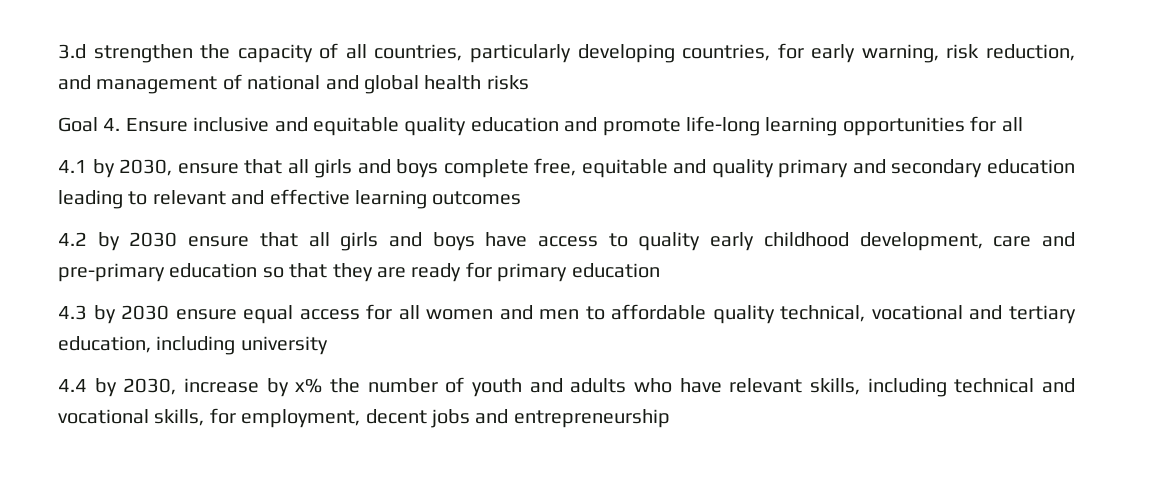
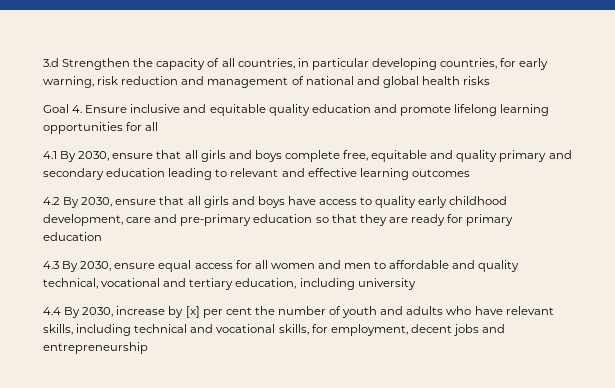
[93,44,193,63] strengthen -> [62,58,131,70] Strengthen
[469,44,571,63] particularly -> [297,58,369,70] in particular
[985,44,1075,61] reduction, -> [121,76,179,85] reduction
[685,116,760,136] life-long -> [454,104,498,116] lifelong
[92,159,115,178] by -> [60,151,77,162] By
[97,232,178,251] by 2030 -> [63,197,113,208] By 2030,
[93,305,170,324] by 2030 -> [62,261,112,272] By 2030,
(707, 312) none -> [452,260,476,269] and
[94,378,117,397] by -> [64,307,81,318] By
[295,378,323,393] x% -> [185,306,252,318] [x] per cent

